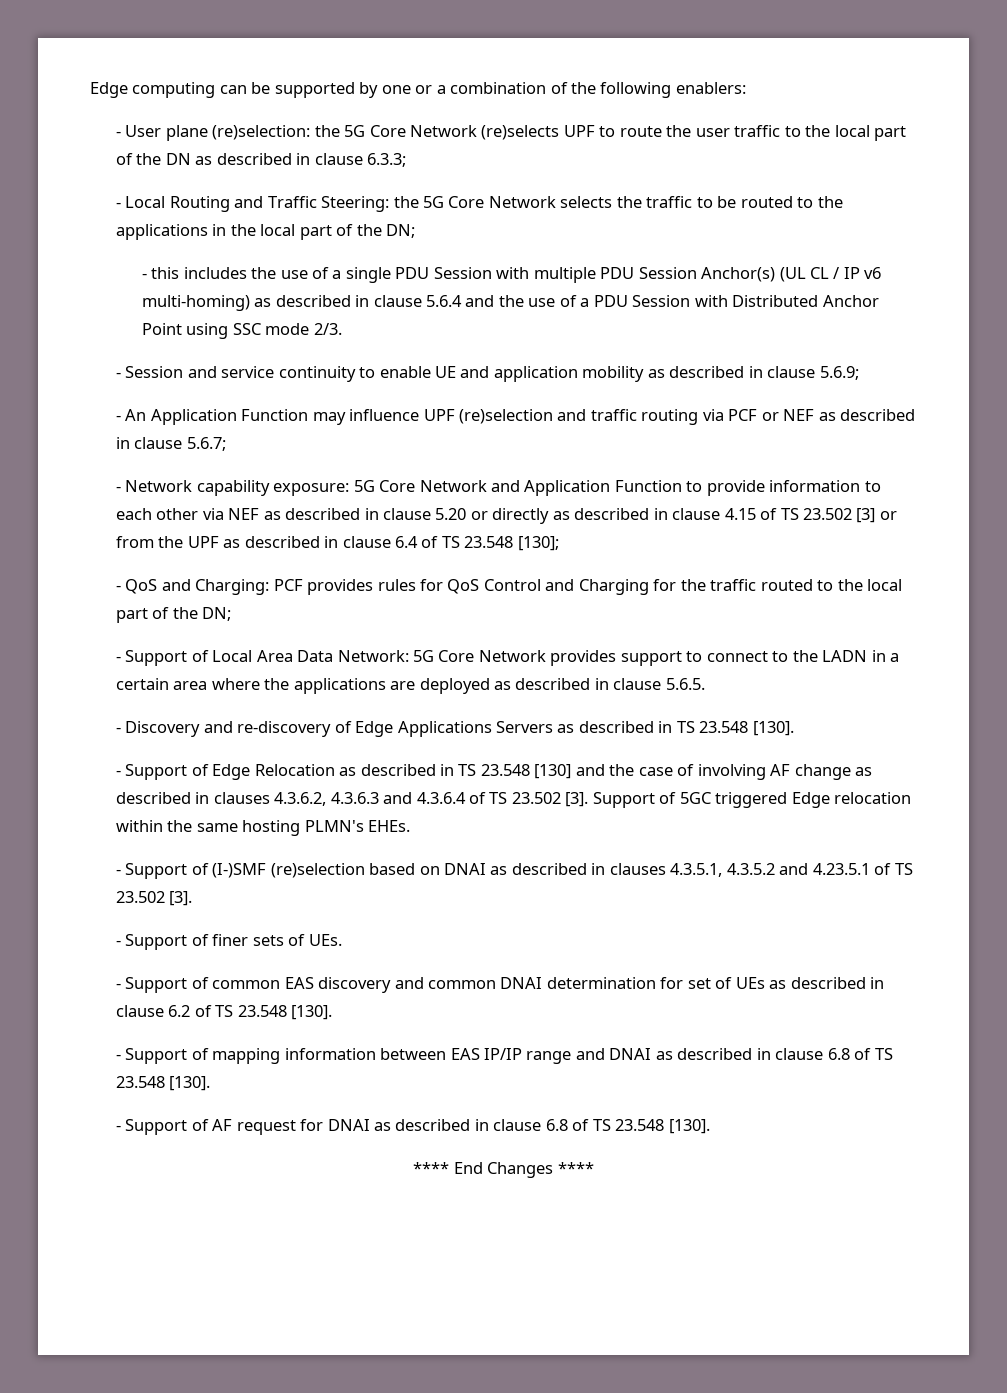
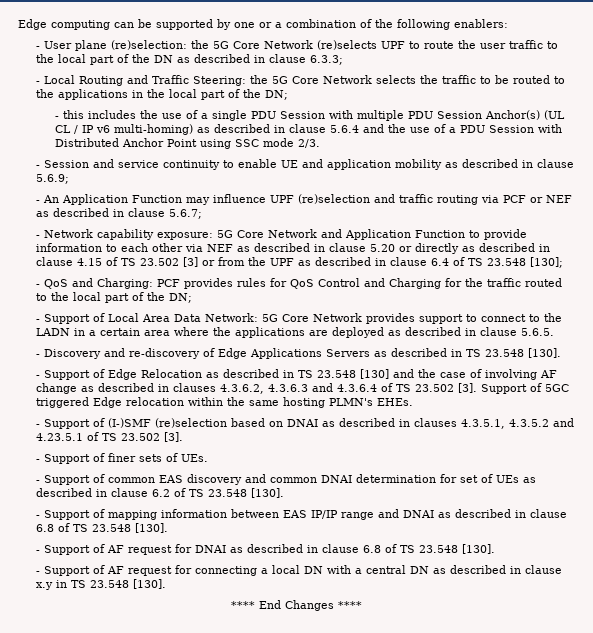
(710, 1126) none -> [36,565,563,576] [36,579,167,590] // - Support of AF request for connecting a local DN with a central DN as described in clause x.y in TS 23.548 [130].

